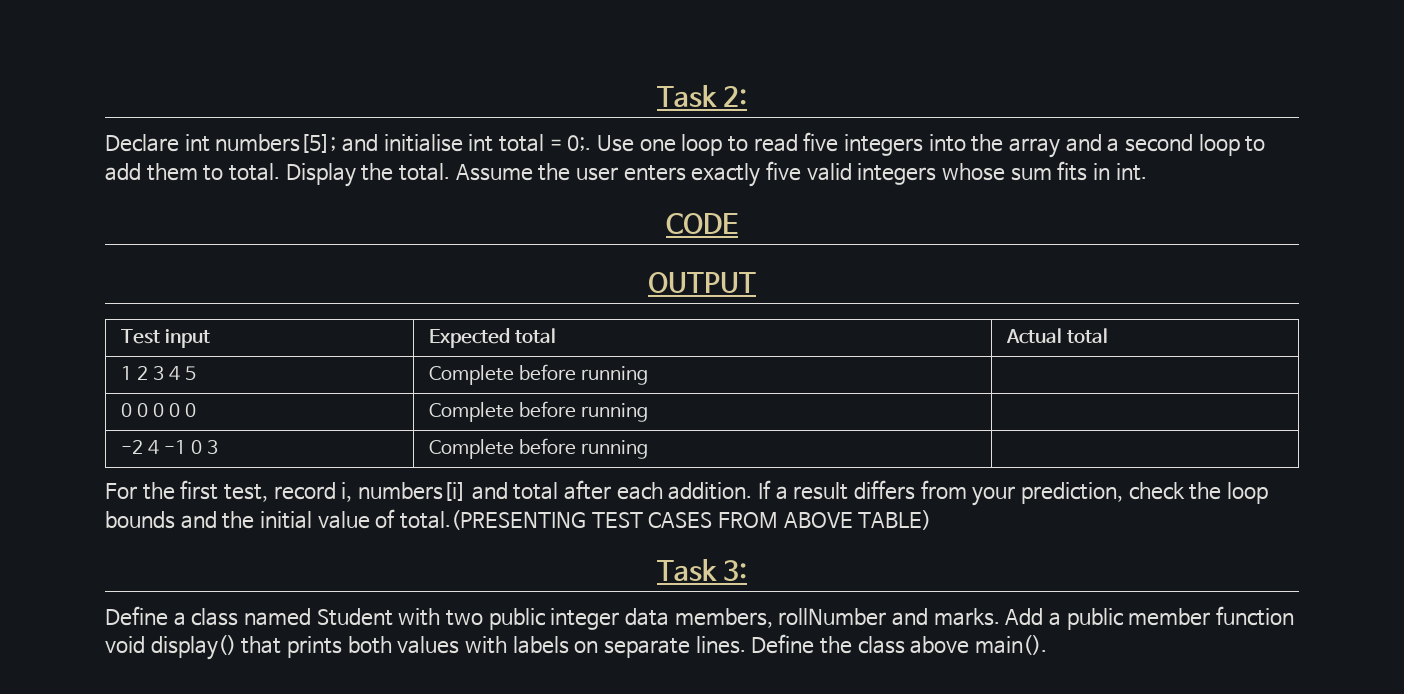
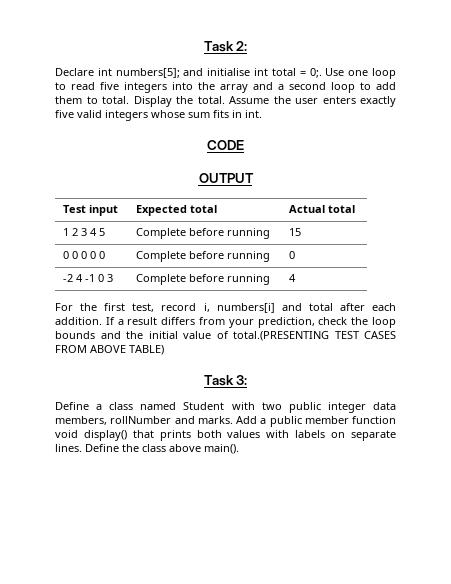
(648, 375) none -> [289,228,302,236] 15
(648, 412) none -> [289,251,296,259] 0
(648, 449) none -> [289,274,297,282] 4

